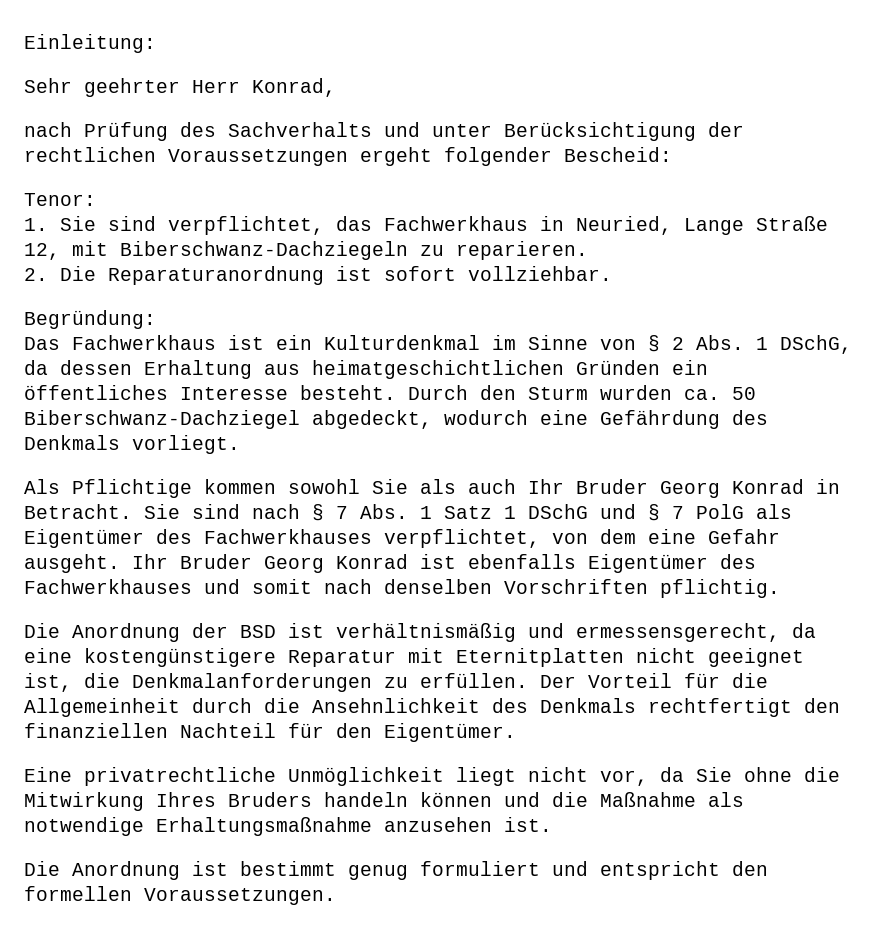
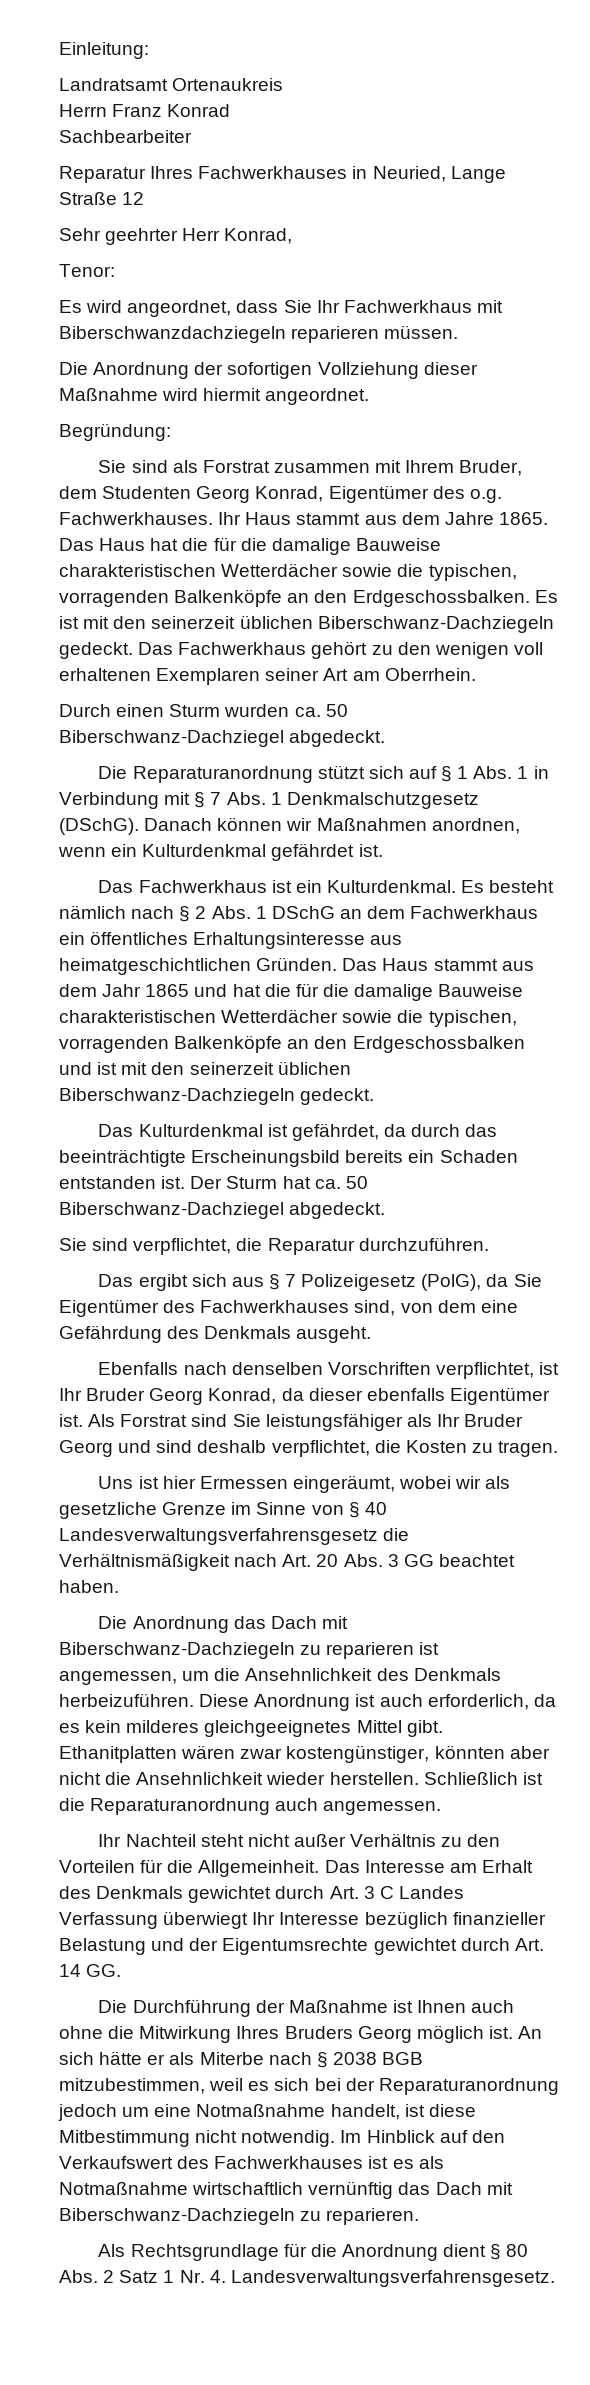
[24,78,336,97] [24,122,744,141] [24,147,672,166] [24,193,96,206] [24,216,828,235] [24,241,588,260] [24,266,612,285] [24,310,156,329] [24,335,852,354] [24,360,708,379] [24,385,756,400] [24,410,768,429] [24,435,240,454] [24,479,840,498] [24,504,792,521] [24,529,780,548] [24,554,756,573] [24,579,780,598] [24,623,816,642] [24,648,804,667] [24,673,768,692] [24,698,840,717] [24,723,516,742] [24,767,840,786] [24,792,744,811] [24,817,552,836] [24,861,768,880] [24,886,336,905] Sehr geehrter Herr Konrad, // nach Prüfung des Sachverhalts und unter Berücksichtigung der rechtlichen Voraussetzungen ergeht folgender Bescheid: // Tenor: // 1. Sie sind verpflichtet, das Fachwerkhaus in Neuried, Lange Straße 12, mit Biberschwanz-Dachziegeln zu reparieren. // 2. Die Reparaturanordnung ist sofort vollziehbar. // Begründung: // Das Fachwerkhaus ist ein Kulturdenkmal im Sinne von § 2 Abs. 1 DSchG, da dessen Erhaltung aus heimatgeschichtlichen Gründen ein öffentliches Interesse besteht. Durch den Sturm wurden ca. 50 Biberschwanz-Dachziegel abgedeckt, wodurch eine Gefährdung des Denkmals vorliegt. // Als Pflichtige kommen sowohl Sie als auch Ihr Bruder Georg Konrad in Betracht. Sie sind nach § 7 Abs. 1 Satz 1 DSchG und § 7 PolG als Eigentümer des Fachwerkhauses verpflichtet, von dem eine Gefahr ausgeht. Ihr Bruder Georg Konrad ist ebenfalls Eigentümer des Fachwerkhauses und somit nach denselben Vorschriften pflichtig. // Die Anordnung der BSD ist verhältnismäßig und ermessensgerecht, da eine kostengünstigere Reparatur mit Eternitplatten nicht geeignet ist, die Denkmalanforderungen zu erfüllen. Der Vorteil für die Allgemeinheit durch die Ansehnlichkeit des Denkmals rechtfertigt den finanziellen Nachteil für den Eigentümer. // Eine privatrechtliche Unmöglichkeit liegt nicht vor, da Sie ohne die Mitwirkung Ihres Bruders handeln können und die Maßnahme als notwendige Erhaltungsmaßnahme anzusehen ist. // Die Anordnung ist bestimmt genug formuliert und entspricht den formellen Voraussetzungen. -> [59,78,284,91] [59,104,231,117] [59,130,192,143] [59,166,506,183] [59,192,145,205] [59,228,293,245] [59,264,115,277] [59,300,503,317] [59,325,459,343] [59,362,478,379] [59,388,370,405] [59,423,171,441] [98,460,523,476] [59,485,502,503] [59,512,548,525] [59,537,441,555] [59,563,517,581] [59,589,558,607] [59,615,554,633] [59,641,543,659] [59,668,476,685] [59,704,348,717] [59,730,386,747] [98,765,549,783] [59,792,479,809] [59,817,520,835] [58,843,383,861] [98,880,555,893] [59,905,539,922] [59,931,403,949] [59,957,534,975] [59,983,524,1001] [59,1009,517,1027] [59,1035,525,1053] [59,1061,351,1075] [59,1088,375,1105] [98,1123,498,1141] [59,1149,518,1167] [59,1176,368,1189] [59,1202,386,1219] [59,1237,489,1255] [98,1274,542,1291] [59,1299,518,1317] [59,1325,372,1343] [98,1362,560,1379] [59,1387,550,1405] [59,1413,524,1431] [59,1440,559,1457] [98,1475,511,1493] [59,1502,387,1519] [59,1528,410,1545] [59,1553,515,1571] [59,1580,119,1593] [98,1616,348,1633] [59,1642,440,1659] [59,1668,501,1685] [59,1693,556,1711] [59,1720,443,1737] [59,1745,550,1763] [59,1772,543,1785] [59,1798,442,1815] [98,1833,501,1847] [59,1859,533,1877] [59,1886,464,1903] [59,1911,546,1929] [59,1938,544,1955] [59,1964,122,1977] [98,1999,515,2017] [59,2025,543,2043] [59,2051,424,2068] [59,2078,559,2095] [58,2104,476,2121] [59,2130,505,2147] [59,2156,444,2169] [59,2181,513,2199] [59,2208,420,2225] [98,2243,529,2261] [59,2270,555,2287] Landratsamt Ortenaukreis // Herrn Franz Konrad // Sachbearbeiter // Reparatur Ihres Fachwerkhauses in Neuried, Lange Straße 12 // Sehr geehrter Herr Konrad, // Tenor: // Es wird angeordnet, dass Sie Ihr Fachwerkhaus mit Biberschwanzdachziegeln reparieren müssen. // Die Anordnung der sofortigen Vollziehung dieser Maßnahme wird hiermit angeordnet. // Begründung: // Sie sind als Forstrat zusammen mit Ihrem Bruder, dem Studenten Georg Konrad, Eigentümer des o.g. Fachwerkhauses. Ihr Haus stammt aus dem Jahre 1865. Das Haus hat die für die damalige Bauweise charakteristischen Wetterdächer sowie die typischen, vorragenden Balkenköpfe an den Erdgeschossbalken. Es ist mit den seinerzeit üblichen Biberschwanz-Dachziegeln gedeckt. Das Fachwerkhaus gehört zu den wenigen voll erhaltenen Exemplaren seiner Art am Oberrhein. // Durch einen Sturm wurden ca. 50 Biberschwanz-Dachziegel abgedeckt. // Die Reparaturanordnung stützt sich auf § 1 Abs. 1 in Verbindung mit § 7 Abs. 1 Denkmalschutzgesetz (DSchG). Danach können wir Maßnahmen anordnen, wenn ein Kulturdenkmal gefährdet ist. // Das Fachwerkhaus ist ein Kulturdenkmal. Es besteht nämlich nach § 2 Abs. 1 DSchG an dem Fachwerkhaus ein öffentliches Erhaltungsinteresse aus heimatgeschichtlichen Gründen. Das Haus stammt aus dem Jahr 1865 und hat die für die damalige Bauweise charakteristischen Wetterdächer sowie die typischen, vorragenden Balkenköpfe an den Erdgeschossbalken und ist mit den seinerzeit üblichen Biberschwanz-Dachziegeln gedeckt. // Das Kulturdenkmal ist gefährdet, da durch das beeinträchtigte Erscheinungsbild bereits ein Schaden entstanden ist. Der Sturm hat ca. 50 Biberschwanz-Dachziegel abgedeckt. // Sie sind verpflichtet, die Reparatur durchzuführen. // Das ergibt sich aus § 7 Polizeigesetz (PolG), da Sie Eigentümer des Fachwerkhauses sind, von dem eine Gefährdung des Denkmals ausgeht. // Ebenfalls nach denselben Vorschriften verpflichtet, ist Ihr Bruder Georg Konrad, da dieser ebenfalls Eigentümer ist. Als Forstrat sind Sie leistungsfähiger als Ihr Bruder Georg und sind deshalb verpflichtet, die Kosten zu tragen. // Uns ist hier Ermessen eingeräumt, wobei wir als gesetzliche Grenze im Sinne von § 40 Landesverwaltungsverfahrensgesetz die Verhältnismäßigkeit nach Art. 20 Abs. 3 GG beachtet haben. // Die Anordnung das Dach mit Biberschwanz-Dachziegeln zu reparieren ist angemessen, um die Ansehnlichkeit des Denkmals herbeizuführen. Diese Anordnung ist auch erforderlich, da es kein milderes gleichgeeignetes Mittel gibt. Ethanitplatten wären zwar kostengünstiger, könnten aber nicht die Ansehnlichkeit wieder herstellen. Schließlich ist die Reparaturanordnung auch angemessen. // Ihr Nachteil steht nicht außer Verhältnis zu den Vorteilen für die Allgemeinheit. Das Interesse am Erhalt des Denkmals gewichtet durch Art. 3 C Landes Verfassung überwiegt Ihr Interesse bezüglich finanzieller Belastung und der Eigentumsrechte gewichtet durch Art. 14 GG. // Die Durchführung der Maßnahme ist Ihnen auch ohne die Mitwirkung Ihres Bruders Georg möglich ist. An sich hätte er als Miterbe nach § 2038 BGB mitzubestimmen, weil es sich bei der Reparaturanordnung jedoch um eine Notmaßnahme handelt, ist diese Mitbestimmung nicht notwendig. Im Hinblick auf den Verkaufswert des Fachwerkhauses ist es als Notmaßnahme wirtschaftlich vernünftig das Dach mit Biberschwanz-Dachziegeln zu reparieren. // Als Rechtsgrundlage für die Anordnung dient § 80 Abs. 2 Satz 1 Nr. 4. Landesverwaltungsverfahrensgesetz.

